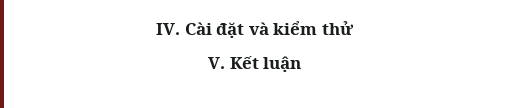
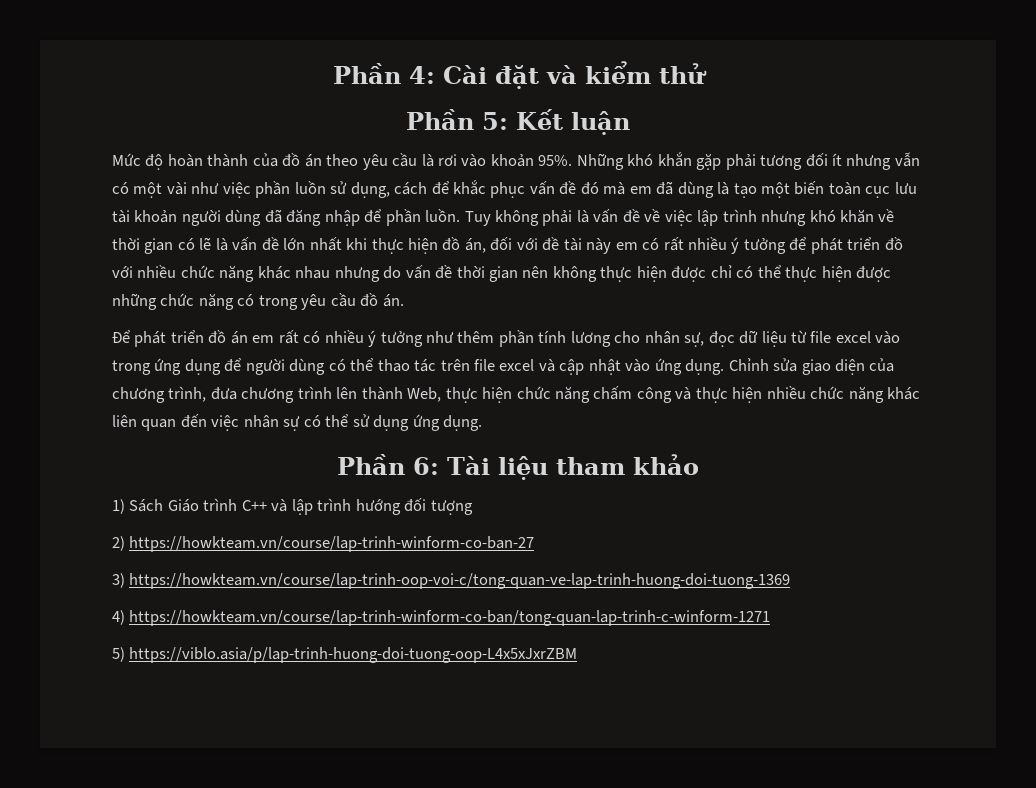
[156,23,181,35] IV. -> [332,63,435,84] Phần 4:
[207,57,225,69] V. -> [406,109,508,130] Phần 5:
(302, 64) none -> [112,152,920,170] [112,180,917,198] [112,209,895,226] [112,237,903,254] [112,265,892,282] [112,293,404,310] [112,330,901,347] [112,358,895,375] [112,386,921,403] [112,414,483,431] [337,454,699,481] [112,498,473,515] [112,536,535,552] [112,573,791,589] [112,610,771,626] [112,647,578,663] // Mức độ hoàn thành của đồ án theo yêu cầu là rơi vào khoản 95%. Những khó khắn gặp phải tương đối ít nhưng vẫn có một vài như việc phần luồn sử dụng, cách để khắc phục vấn đề đó mà em đã dùng là tạo một biến toàn cục lưu tài khoản người dùng đã đăng nhập để phần luồn. Tuy không phải là vấn đề về việc lập trình nhưng khó khăn về thời gian có lẽ là vấn đề lớn nhất khi thực hiện đồ án, đối với đề tài này em có rất nhiều ý tưởng để phát triển đồ với nhiều chức năng khác nhau nhưng do vấn đề thời gian nên không thực hiện được chỉ có thể thực hiện được những chức năng có trong yêu cầu đồ án. // Để phát triển đồ án em rất có nhiều ý tưởng như thêm phần tính lương cho nhân sự, đọc dữ liệu từ file excel vào trong ứng dụng để người dùng có thể thao tác trên file excel và cập nhật vào ứng dụng. Chỉnh sửa giao diện của chương trình, đưa chương trình lên thành Web, thực hiện chức năng chấm công và thực hiện nhiều chức năng khác liên quan đến việc nhân sự có thể sử dụng ứng dụng. // Phần 6: Tài liệu tham khảo // 1) Sách Giáo trình C++ và lập trình hướng đối tượng // 2) https://howkteam.vn/course/lap-trinh-winform-co-ban-27 // 3) https://howkteam.vn/course/lap-trinh-oop-voi-c/tong-quan-ve-lap-trinh-huong-doi-tuong-1369 // 4) https://howkteam.vn/course/lap-trinh-winform-co-ban/tong-quan-lap-trinh-c-winform-1271 // 5) https://viblo.asia/p/lap-trinh-huong-doi-tuong-oop-L4x5xJxrZBM

